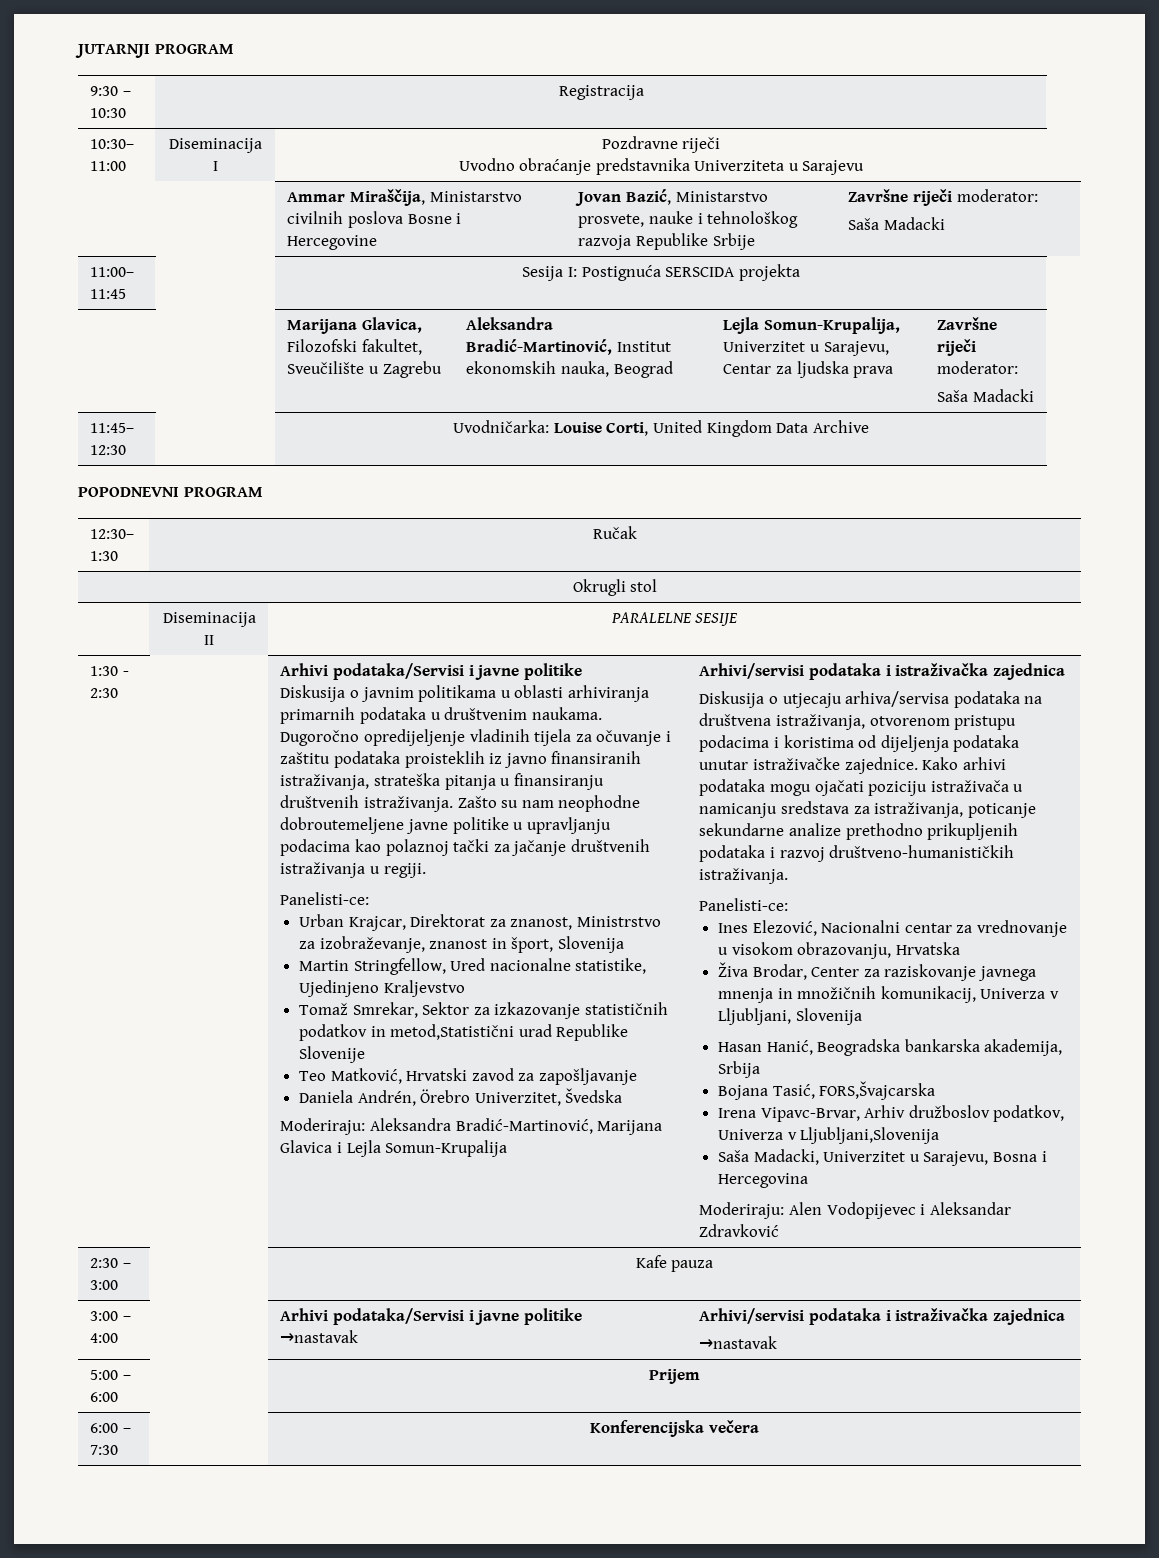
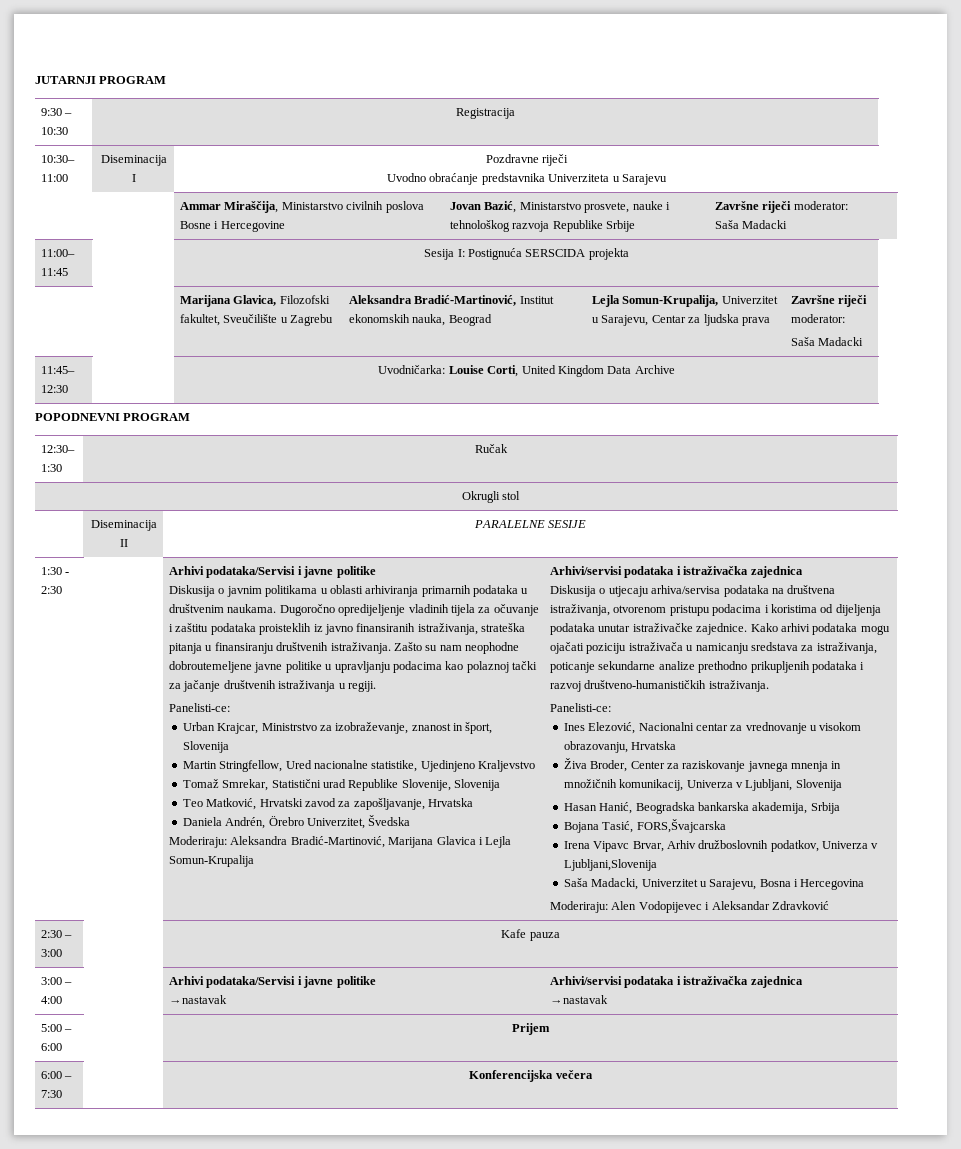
[410,914,573,930] Direktorat za znanost, -> (259, 728) none
[422,1002,668,1019] [299,1024,629,1041] [299,1046,366,1063] Sektor za izkazovanje statističnih podatkov in metod,Statistični urad Republike Slovenije -> [271,779,501,791] Statistični urad Republike Slovenije, Slovenija
[538,1068,637,1085] zapošljavanje -> [353,798,474,810] zapošljavanje, Hrvatska
[752,964,807,980] Brodar, -> [590,760,628,772] Broder,
[718,1008,792,1025] Lljubljani, -> [745,779,793,791] Ljubljani,
[760,1105,990,1122] Vipavc-Brvar, Arhiv družboslov -> [593,840,769,852] Vipavc Brvar, Arhiv družboslovnih
[800,1127,940,1144] Lljubljani,Slovenija -> [563,859,657,871] Ljubljani,Slovenija

